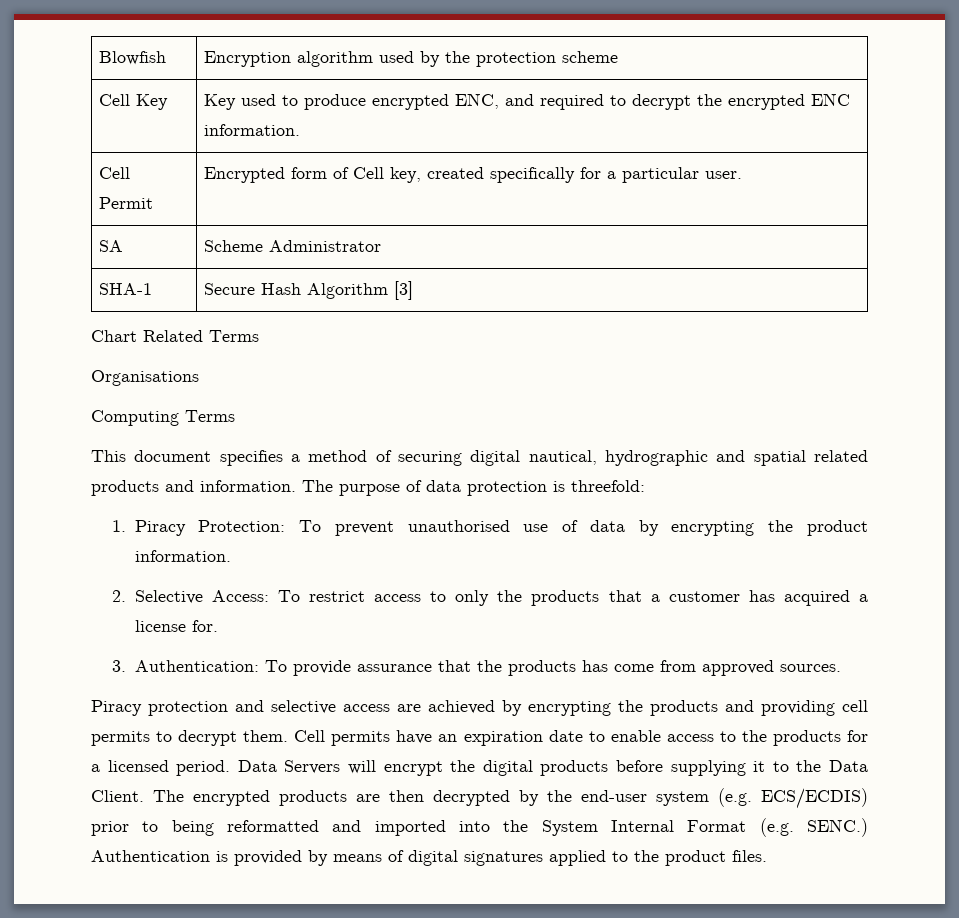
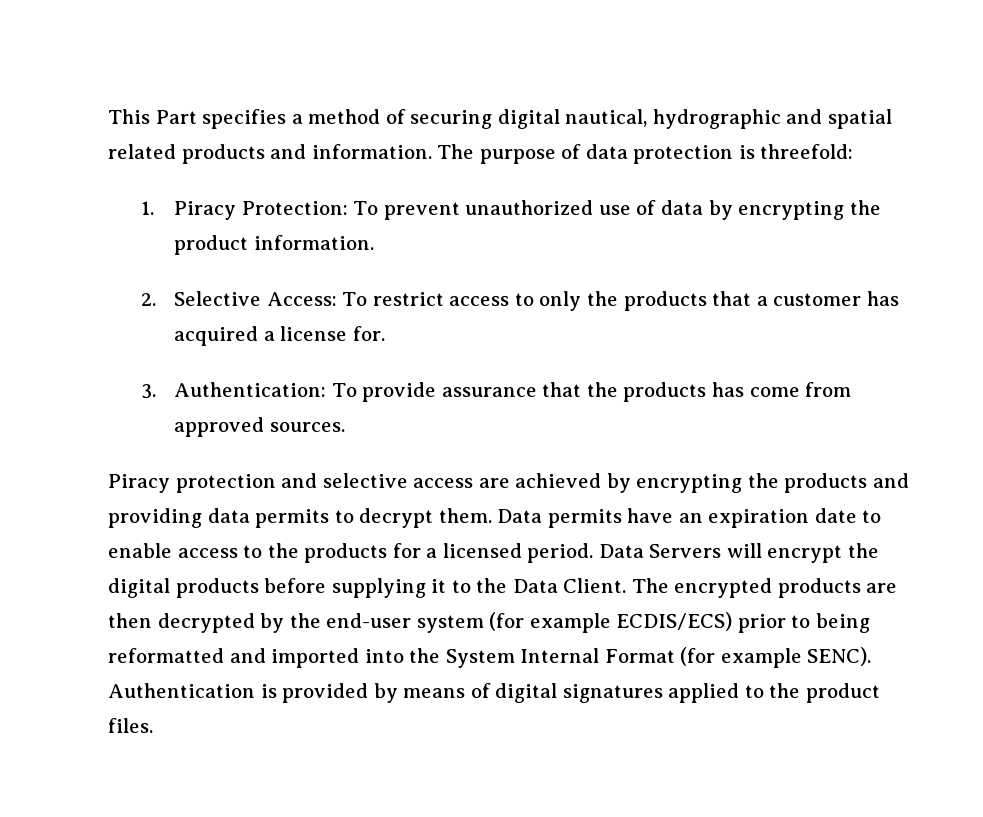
[99,51,167,65] [204,51,619,67] [99,94,169,110] [204,93,851,110] [204,124,301,136] [99,167,131,179] [99,197,154,209] [204,167,743,183] [99,240,124,252] [204,240,382,252] [99,283,153,295] [204,281,414,300] [91,330,259,342] [91,370,199,386] [91,410,235,426] [91,450,212,462] Blowfish | Encryption algorithm used by the protection scheme // Cell Key | Key used to produce encrypted ENC, and required to decrypt the encrypted ENC information. // Cell Permit | Encrypted form of Cell key, created specifically for a particular user. // SA | Scheme Administrator // SHA-1 | Secure Hash Algorithm [3] // Chart Related Terms // Organisations // Computing Terms // This document -> [108,109,197,124] This Part
[407,520,510,532] unauthorised -> [465,200,594,215] unauthorized
[842,700,868,712] cell -> [207,508,250,523] data
[294,730,326,742] Cell -> [497,509,543,523] Data
[718,788,868,809] (e.g. ECS/ECDIS) -> [489,612,733,633] (for example ECDIS/ECS)
[759,818,869,837] (e.g. SENC.) -> [680,647,872,668] (for example SENC).

